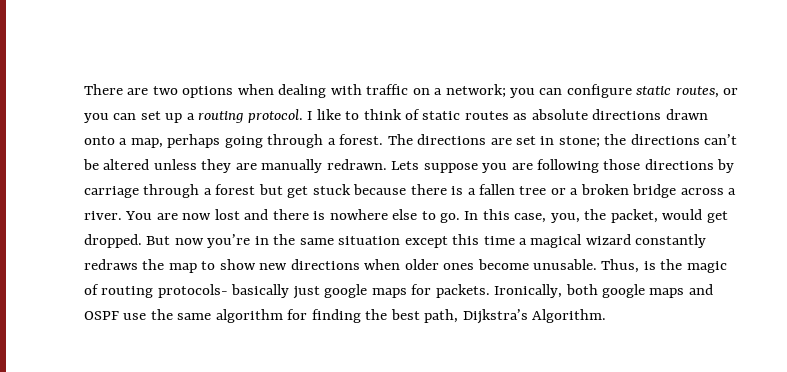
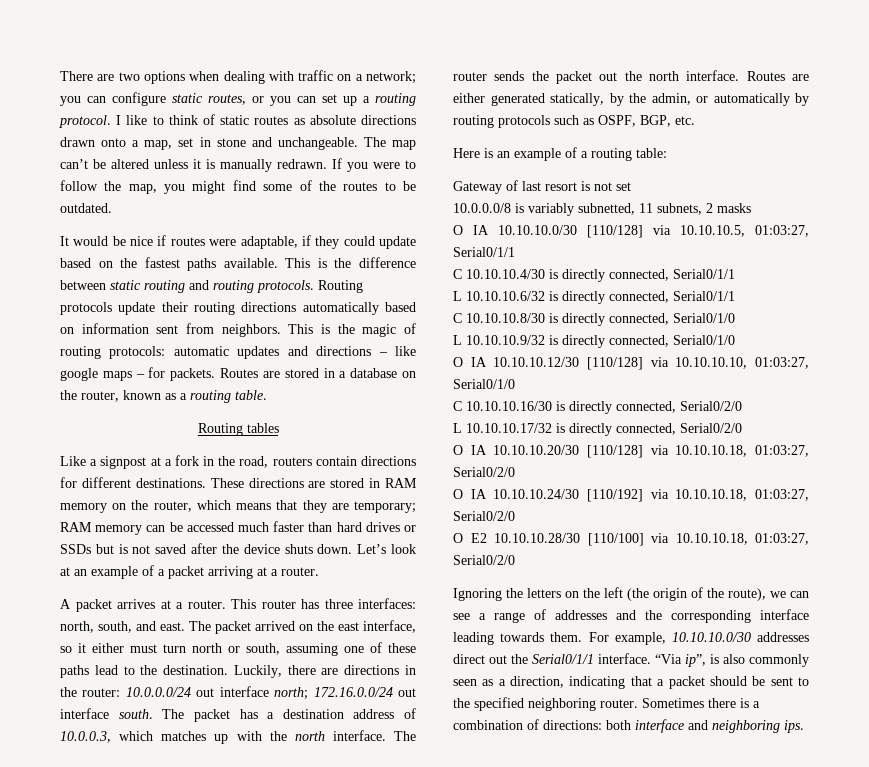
[167,134,738,148] [83,159,735,173] [84,184,737,198] [84,209,728,223] [84,234,707,248] [84,259,640,273] perhaps going through a forest. The directions are set in stone; the directions can’t be altered unless they are manually redrawn. Lets suppose you are following those directions by carriage through a forest but get stuck because there is a fallen tree or a broken bridge across a river. You are now lost and there is nowhere else to go. In this case, you, the packet, would get dropped. But now you’re in the same situation except this time a magical wizard constantly redraws the map to show new directions when older ones become unusable. Thus, -> [178,137,416,150] [60,158,416,172] [60,180,417,194] [60,203,112,213] [60,235,417,249] [60,257,416,271] [60,280,363,293] [60,302,416,315] [60,323,314,337] set in stone and unchangeable. The map can’t be altered unless it is manually redrawn. If you were to follow the map, you might find some of the routes to be outdated. // It would be nice if routes were adaptable, if they could update based on the fastest paths available. This is the difference between static routing and routing protocols. Routing protocols update their routing directions automatically based on information sent from neighbors. This
[157,284,407,299] protocols- basically just google maps -> [109,346,416,359] [60,368,145,381] protocols: automatic updates and directions – like google maps –
[494,284,713,298] [84,309,607,324] Ironically, both google maps and OSPF use the same algorithm for finding the best path, Dijkstra’s Algorithm. -> [220,368,416,378] [60,390,267,403] [197,423,279,436] [60,455,417,469] [60,477,417,488] [60,500,417,513] [60,521,416,535] [60,543,416,554] [60,565,319,579] [60,598,416,612] [60,620,416,634] [60,642,416,656] [60,665,416,678] [60,686,416,700] [60,708,416,722] [60,730,416,744] [453,70,809,84] [453,93,809,106] [453,115,695,128] [453,147,667,161] [453,180,631,194] [453,203,751,216] [453,225,809,238] [453,247,515,257] [453,269,735,282] [453,291,735,304] [453,313,735,326] [453,335,735,348] [453,357,809,370] [453,379,515,389] [453,401,742,414] [453,423,742,436] [453,445,809,458] [453,467,515,477] [453,489,809,502] [453,511,515,521] [453,533,809,546] [453,555,515,565] [453,587,809,601] [453,609,809,623] [453,632,809,645] [453,653,809,667] [453,676,809,689] [453,697,760,711] [453,719,804,733] Routes are stored in a database on the router, known as a routing table. // Routing tables // Like a signpost at a fork in the road, routers contain directions for different destinations. These directions are stored in RAM memory on the router, which means that they are temporary; RAM memory can be accessed much faster than hard drives or SSDs but is not saved after the device shuts down. Let’s look at an example of a packet arriving at a router. // A packet arrives at a router. This router has three interfaces: north, south, and east. The packet arrived on the east interface, so it either must turn north or south, assuming one of these paths lead to the destination. Luckily, there are directions in the router: 10.0.0.0/24 out interface north; 172.16.0.0/24 out interface south. The packet has a destination address of 10.0.0.3, which matches up with the north interface. The router sends the packet out the north interface. Routes are either generated statically, by the admin, or automatically by routing protocols such as OSPF, BGP, etc. // Here is an example of a routing table: // Gateway of last resort is not set // 10.0.0.0/8 is variably subnetted, 11 subnets, 2 masks // O IA 10.10.10.0/30 [110/128] via 10.10.10.5, 01:03:27, Serial0/1/1 // C 10.10.10.4/30 is directly connected, Serial0/1/1 // L 10.10.10.6/32 is directly connected, Serial0/1/1 // C 10.10.10.8/30 is directly connected, Serial0/1/0 // L 10.10.10.9/32 is directly connected, Serial0/1/0 // O IA 10.10.10.12/30 [110/128] via 10.10.10.10, 01:03:27, Serial0/1/0 // C 10.10.10.16/30 is directly connected, Serial0/2/0 // L 10.10.10.17/32 is directly connected, Serial0/2/0 // O IA 10.10.10.20/30 [110/128] via 10.10.10.18, 01:03:27, Serial0/2/0 // O IA 10.10.10.24/30 [110/192] via 10.10.10.18, 01:03:27, Serial0/2/0 // O E2 10.10.10.28/30 [110/100] via 10.10.10.18, 01:03:27, Serial0/2/0 // Ignoring the letters on the left (the origin of the route), we can see a range of addresses and the corresponding interface leading towards them. For example, 10.10.10.0/30 addresses direct out the Serial0/1/1 interface. “Via ip”, is also commonly seen as a direction, indicating that a packet should be sent to the specified neighboring router. Sometimes there is a combination of directions: both interface and neighboring ips.

